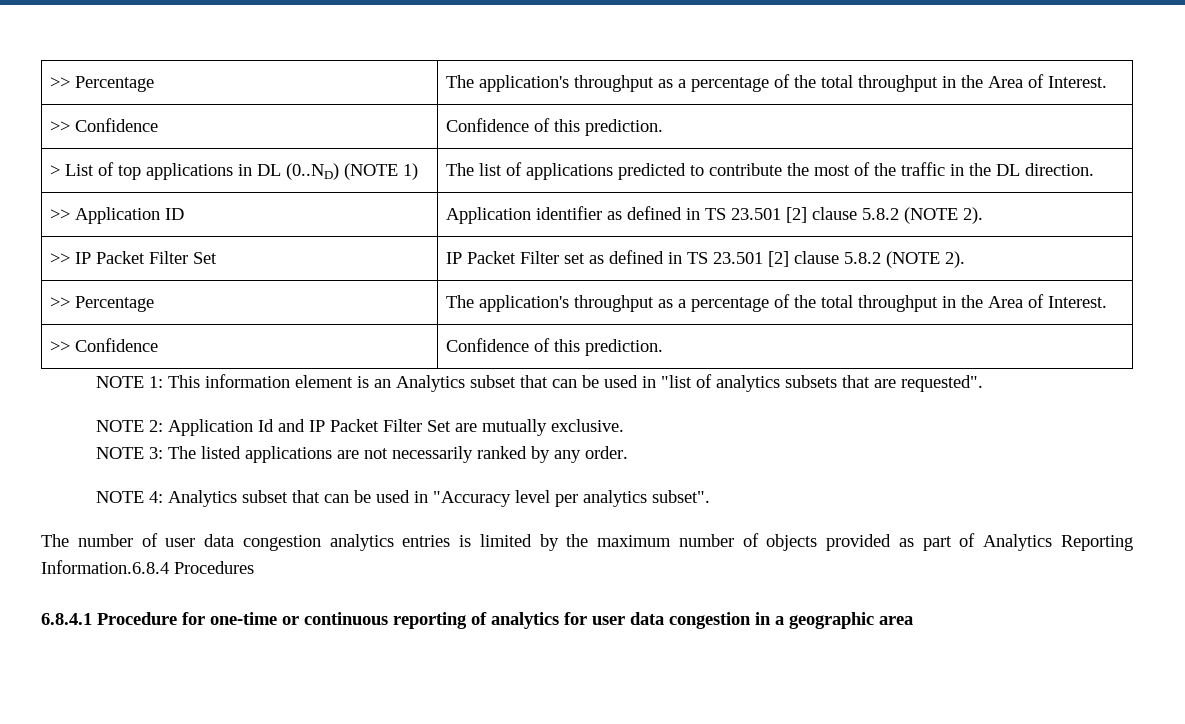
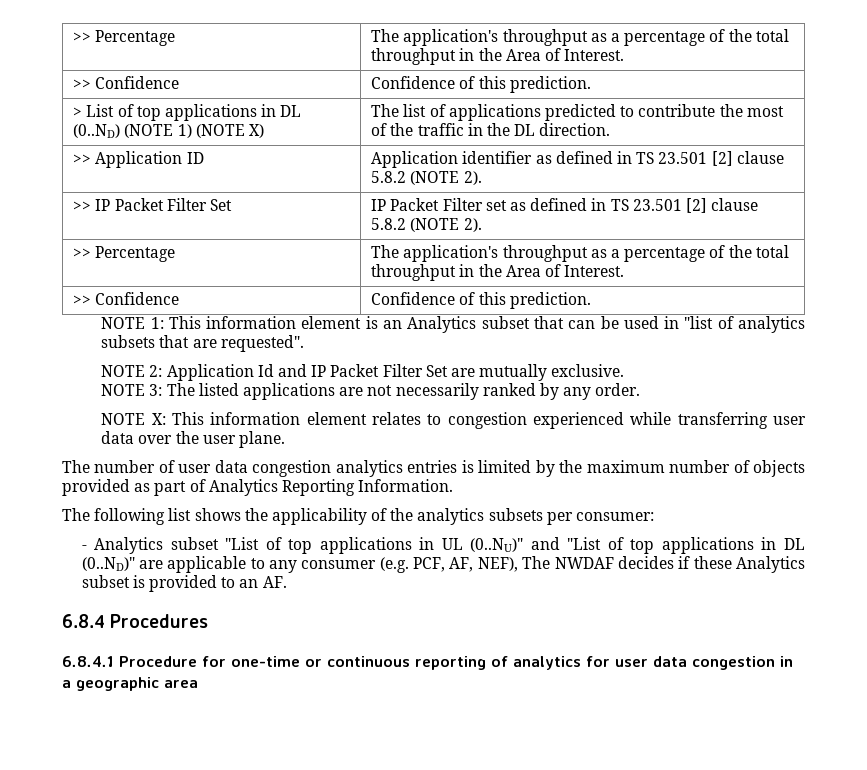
(418, 171) none -> [195,124,264,138] (NOTE X)
[148,490,710,507] 4: Analytics subset that can be used in "Accuracy level per analytics subset". -> [151,412,806,429] [101,431,285,448] X: This information element relates to congestion experienced while transferring user data over the user plane.
[41,560,169,574] Information.6.8.4 -> [358,479,454,492] [62,508,655,525] [81,537,806,554] [81,556,805,573] [81,575,287,592] [62,614,105,628] Information. // The following list shows the applicability of the analytics subsets per consumer: // - Analytics subset "List of top applications in UL (0..NU)" and "List of top applications in DL (0..ND)" are applicable to any consumer (e.g. PCF, AF, NEF), The NWDAF decides if these Analytics subset is provided to an AF. // 6.8.4

